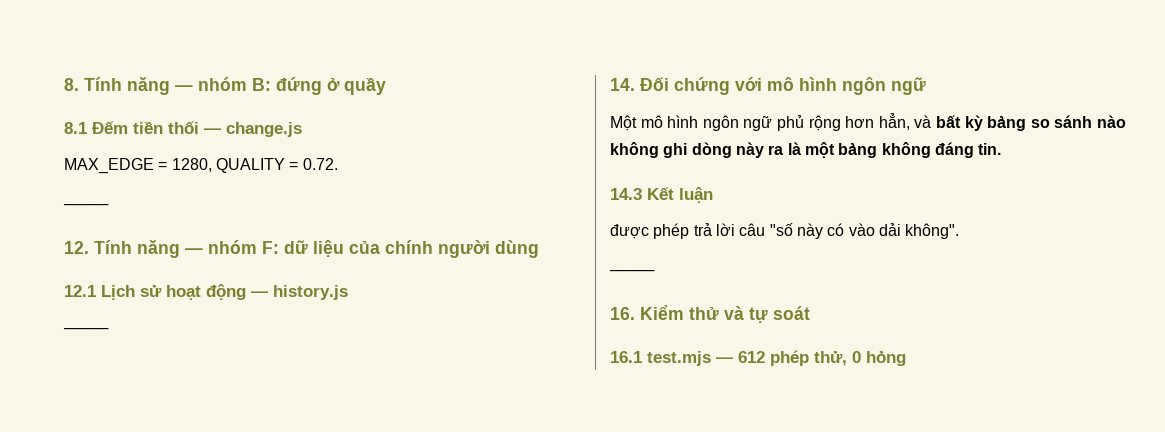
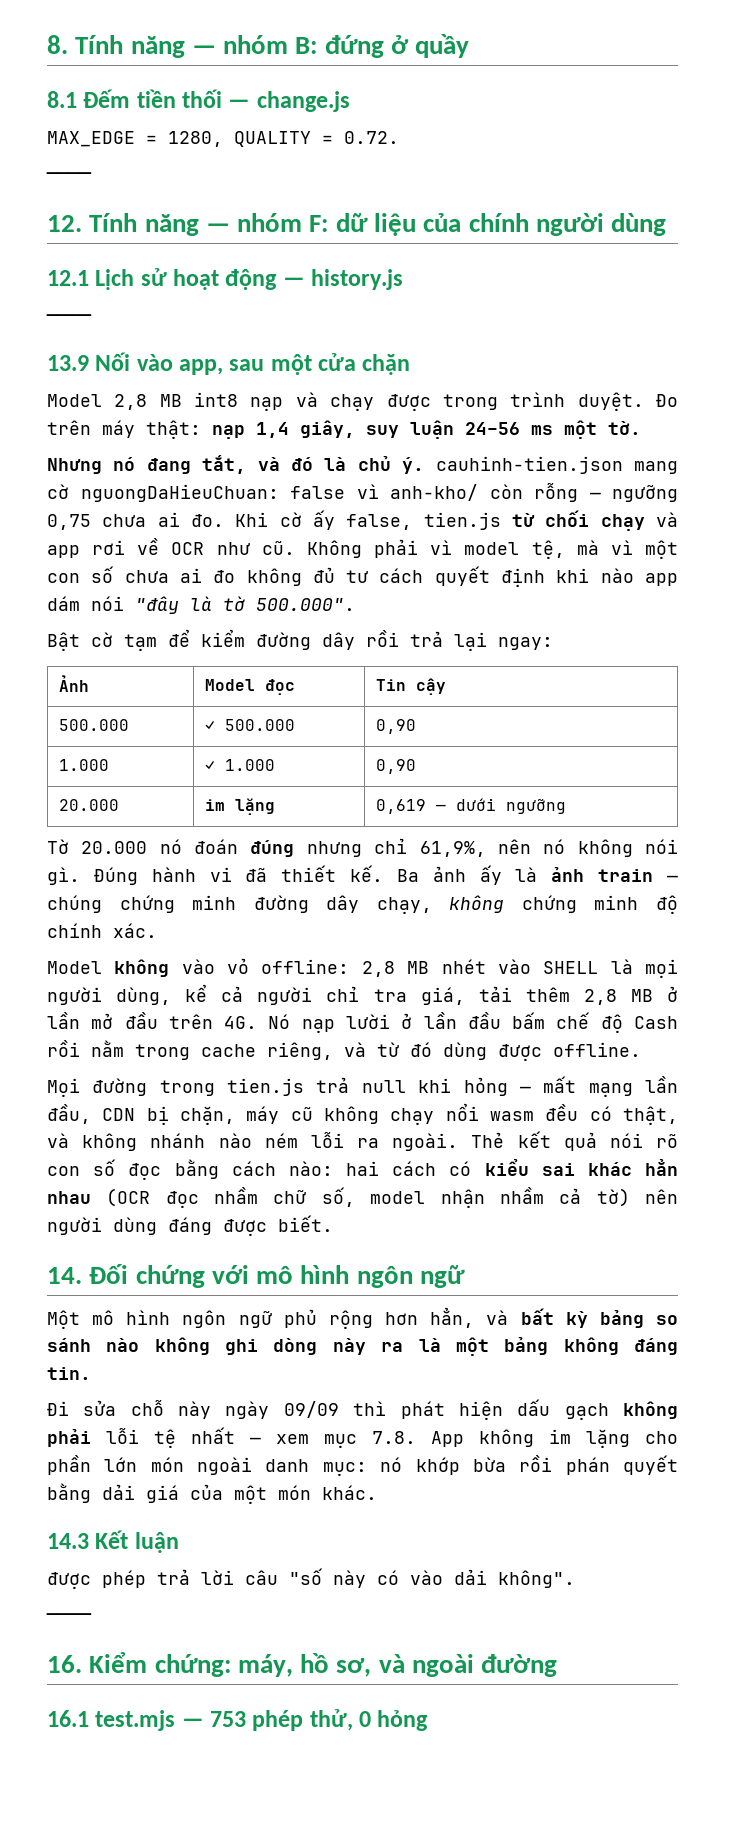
(109, 330) none -> [47,352,411,375] [47,392,679,411] [47,420,641,439] [47,454,678,474] [47,483,678,502] [47,510,678,531] [47,538,678,559] [47,566,678,587] [47,596,355,614] [47,629,553,651] [58,675,89,692] [204,679,295,695] [375,678,446,695] [58,719,129,731] [204,719,295,731] [375,719,416,734] [58,759,109,771] [204,759,275,771] [375,759,416,774] [58,799,119,811] [204,798,275,815] [375,798,566,814] [47,838,678,857] [47,865,678,885] [47,895,678,914] [47,923,157,938] [47,958,679,978] [47,984,679,1005] [47,1012,678,1033] [47,1040,641,1061] [47,1076,679,1097] [47,1103,678,1125] [47,1131,678,1151] [47,1159,678,1180] [47,1187,679,1208] [47,1215,333,1236] // 13.9 Nối vào app, sau một cửa chặn // Model 2,8 MB int8 nạp và chạy được trong trình duyệt. Đo trên máy thật: nạp 1,4 giây, suy luận 24–56 ms một tờ. // Nhưng nó đang tắt, và đó là chủ ý. cauhinh-tien.json mang cờ nguongDaHieuChuan: false vì anh-kho/ còn rỗng — ngưỡng 0,75 chưa ai đo. Khi cờ ấy false, tien.js từ chối chạy và app rơi về OCR như cũ. Không phải vì model tệ, mà vì một con số chưa ai đo không đủ tư cách quyết định khi nào app dám nói "đây là tờ 500.000". // Bật cờ tạm để kiểm đường dây rồi trả lại ngay: // Ảnh | Model đọc | Tin cậy // 500.000 | ✓ 500.000 | 0,90 // 1.000 | ✓ 1.000 | 0,90 // 20.000 | im lặng | 0,619 — dưới ngưỡng // Tờ 20.000 nó đoán đúng nhưng chỉ 61,9%, nên nó không nói gì. Đúng hành vi đã thiết kế. Ba ảnh ấy là ảnh train — chúng chứng minh đường dây chạy, không chứng minh độ chính xác. // Model không vào vỏ offline: 2,8 MB nhét vào SHELL là mọi người dùng, kể cả người chỉ tra giá, tải thêm 2,8 MB ở lần mở đầu trên 4G. Nó nạp lười ở lần đầu bấm chế độ Cash rồi nằm trong cache riêng, và từ đó dùng được offline. // Mọi đường trong tien.js trả null khi hỏng — mất mạng lần đầu, CDN bị chặn, máy cũ không chạy nổi wasm đều có thật, và không nhánh nào ném lỗi ra ngoài. Thẻ kết quả nói rõ con số đọc bằng cách nào: hai cách có kiểu sai khác hẳn nhau (OCR đọc nhầm chữ số, model nhận nhầm cả tờ) nên người dùng đáng được biết.
(1002, 149) none -> [47,1399,679,1420] [47,1427,678,1448] [47,1455,679,1476] [47,1483,377,1504] // Đi sửa chỗ này ngày 09/09 thì phát hiện dấu gạch không phải lỗi tệ nhất — xem mục 7.8. App không im lặng cho phần lớn món ngoài danh mục: nó khớp bừa rồi phán quyết bằng dải giá của một món khác.
[689,306,810,323] thử và tự soát -> [154,1653,558,1677] chứng: máy, hồ sơ, và ngoài đường
[738,351,765,363] 612 -> [210,1711,247,1727] 753

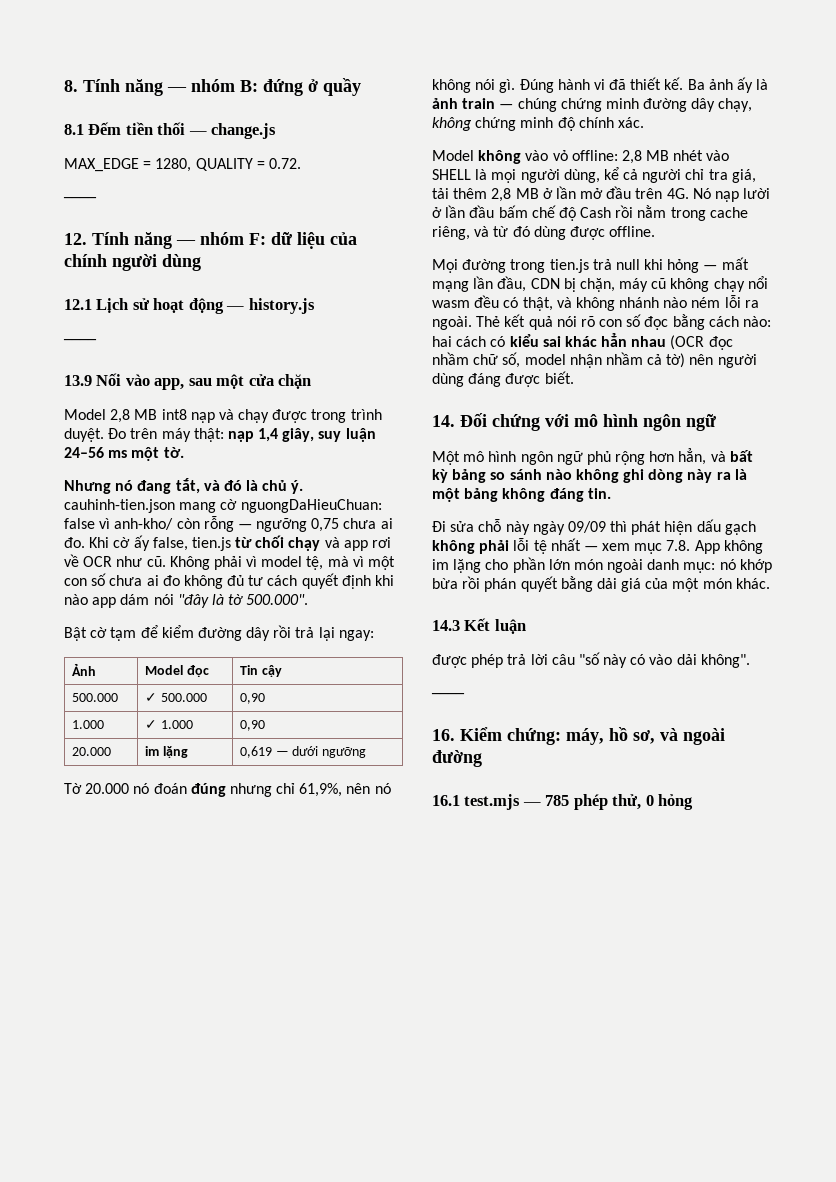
[210,1711,247,1727] 753 -> [545,795,570,806] 785

